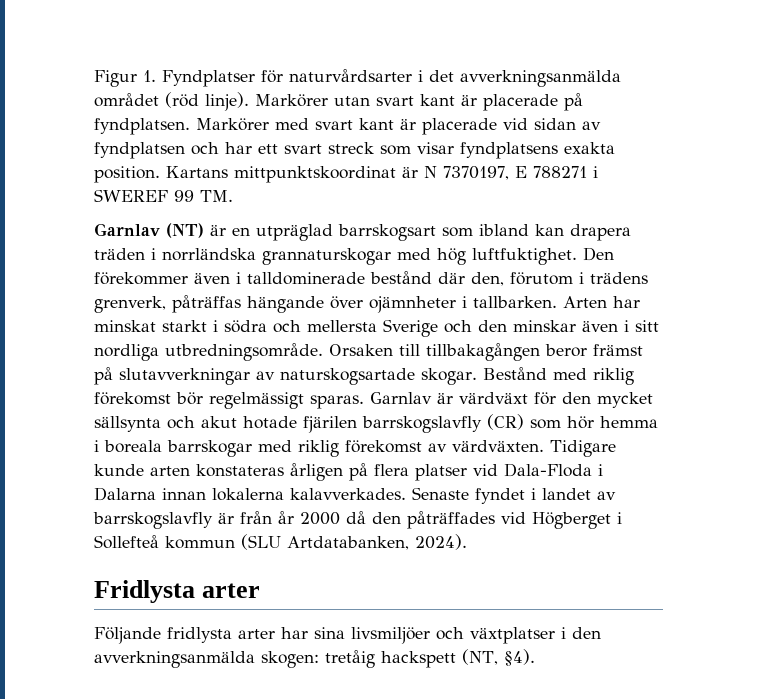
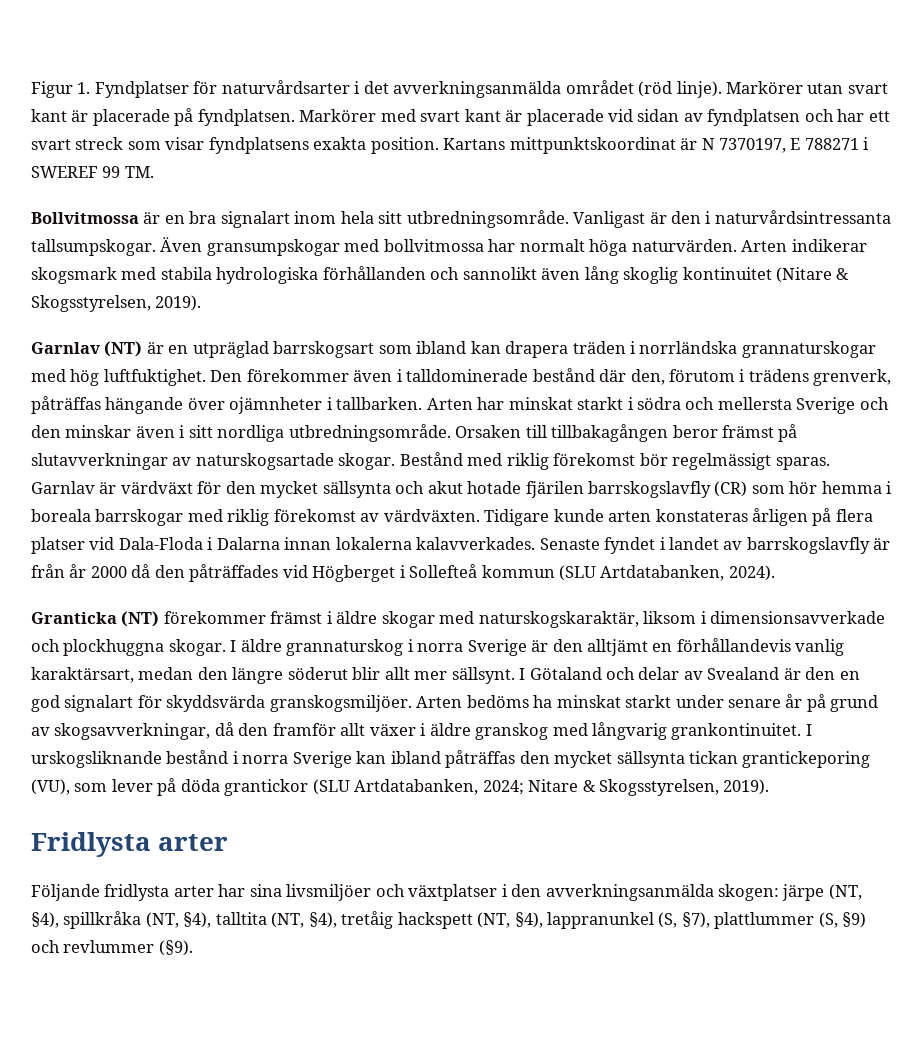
(233, 196) none -> [31,210,891,228] [31,237,867,256] [31,266,850,284] [31,295,202,312] // Bollvitmossa är en bra signalart inom hela sitt utbredningsområde. Vanligast är den i naturvårdsintressanta tallsumpskogar. Även gransumpskogar med bollvitmossa har normalt höga naturvärden. Arten indikerar skogsmark med stabila hydrologiska förhållanden och sannolikt även lång skoglig kontinuitet (Nitare & Skogsstyrelsen, 2019).
(467, 542) none -> [31,611,886,628] [31,638,845,656] [31,667,860,684] [31,694,879,712] [31,722,812,740] [31,750,871,768] [31,778,770,796] // Granticka (NT) förekommer främst i äldre skogar med naturskogskaraktär, liksom i dimensionsavverkade och plockhuggna skogar. I äldre grannaturskog i norra Sverige är den alltjämt en förhållandevis vanlig karaktärsart, medan den längre söderut blir allt mer sällsynt. I Götaland och delar av Svealand är den en god signalart för skyddsvärda granskogsmiljöer. Arten bedöms ha minskat starkt under senare år på grund av skogsavverkningar, då den framför allt växer i äldre granskog med långvarig grankontinuitet. I urskogsliknande bestånd i norra Sverige kan ibland påträffas den mycket sällsynta tickan grantickeporing (VU), som lever på döda grantickor (SLU Artdatabanken, 2024; Nitare & Skogsstyrelsen, 2019).
[325,649,535,668] tretåig hackspett (NT, §4). -> [782,884,862,901] [31,911,867,929] [31,940,193,956] järpe (NT, §4), spillkråka (NT, §4), talltita (NT, §4), tretåig hackspett (NT, §4), lappranunkel (S, §7), plattlummer (S, §9) och revlummer (§9).

